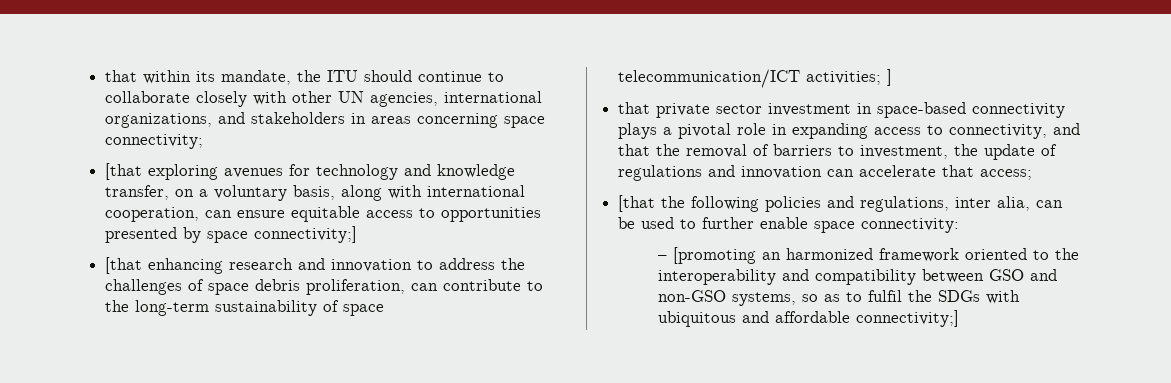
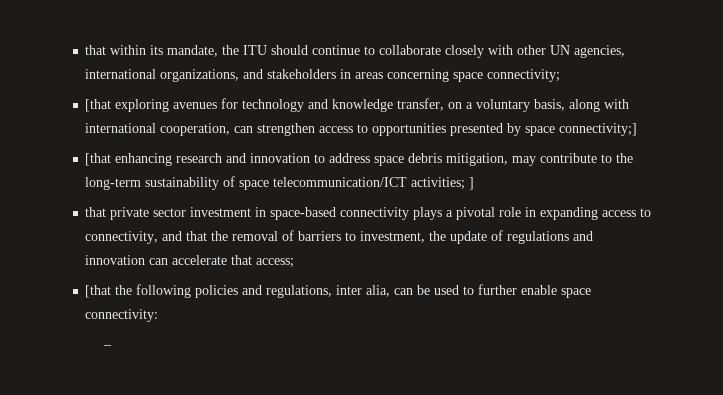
[237,206,361,222] ensure equitable -> [257,123,316,136] strengthen
[501,258,526,270] [105,279,439,295] the challenges of space debris proliferation, can -> [374,153,537,166] space debris mitigation, may
[673,247,1080,264] [658,269,1058,285] [658,290,1021,306] [658,310,960,327] [promoting an harmonized framework oriented to the interoperability and compatibility between GSO and non-GSO systems, so as to fulfil the SDGs with ubiquitous and affordable connectivity;] -> (112, 347) none

